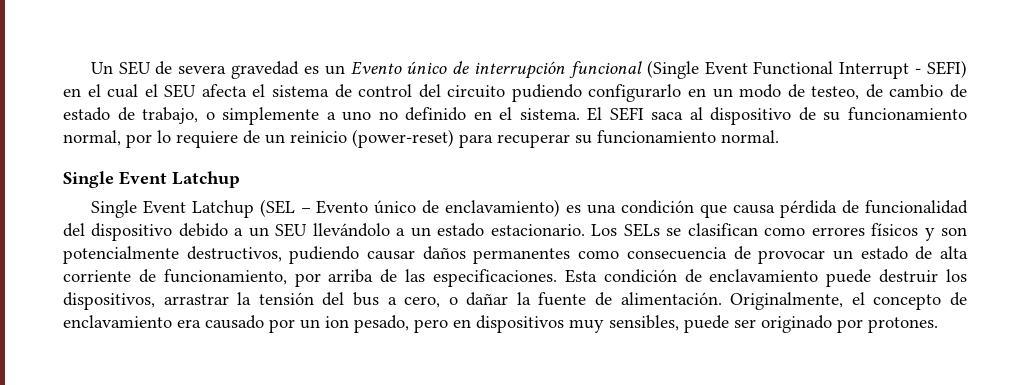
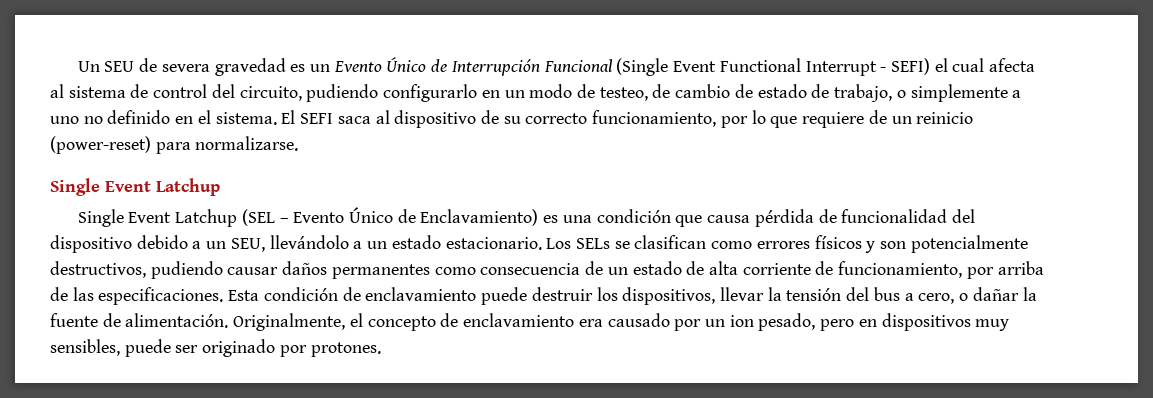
[406,61,642,79] único de interrupción funcional -> [386,57,613,76] Único de Interrupción Funcional
[63,88,81,97] en -> (930, 66) none
[144,84,266,98] el SEU afecta el -> [989,58,1036,72] [50,84,64,98] afecta al
[447,85,506,98] circuito -> [239,86,302,101] circuito,
[847,107,967,121] [63,130,121,146] funcionamiento normal, -> [525,110,717,127] correcto funcionamiento,
(171, 136) none -> [770,116,798,128] que
[497,130,779,148] recuperar su funcionamiento normal. -> [195,136,299,151] normalizarse.
[374,199,561,217] único de enclavamiento) -> [349,207,539,226] Único de Enclavamiento)
[275,223,308,237] SEU -> [230,238,265,252] SEU,
[758,250,826,264] provocar -> (604, 268) none
[163,294,229,305] arrastrar -> [719,287,764,301] llevar

